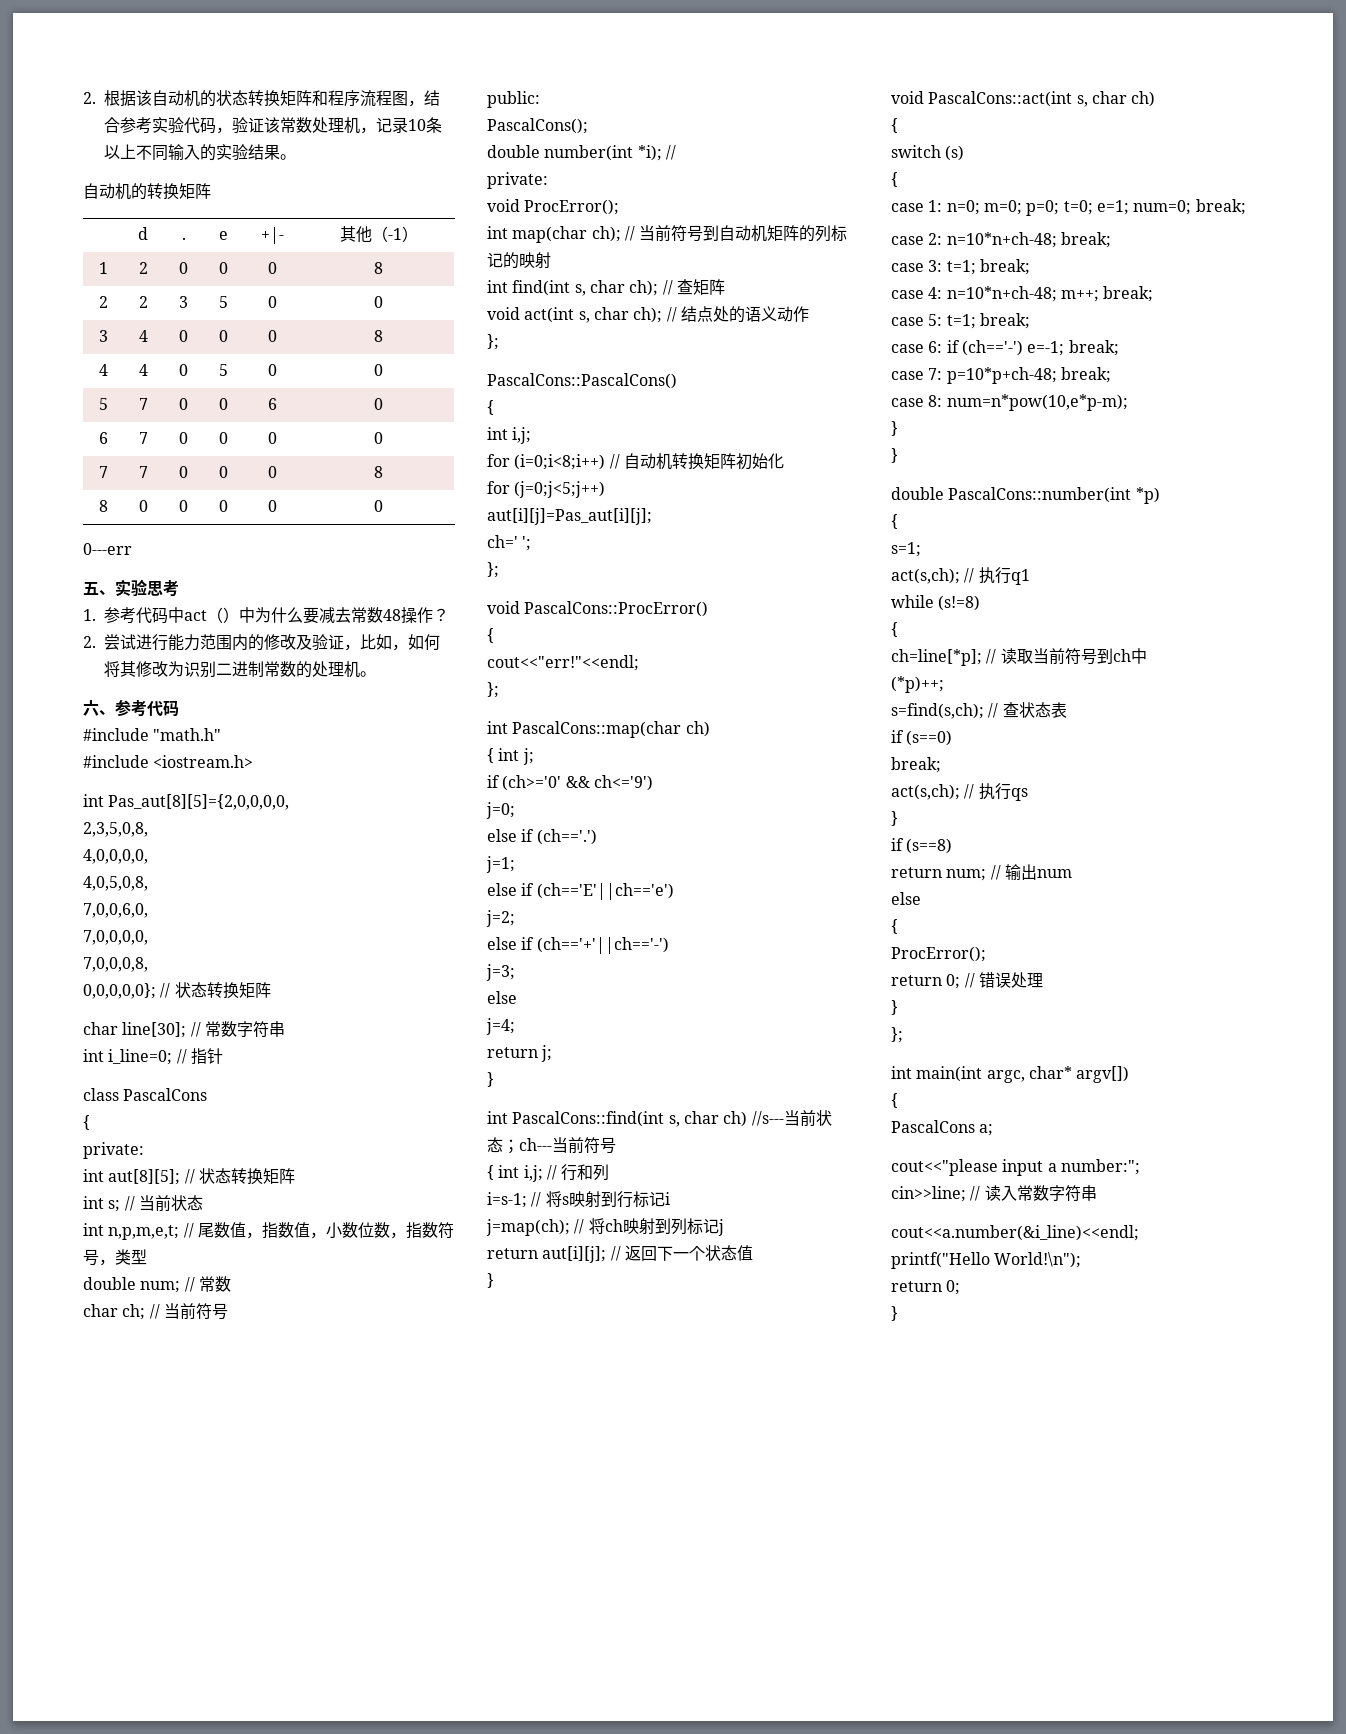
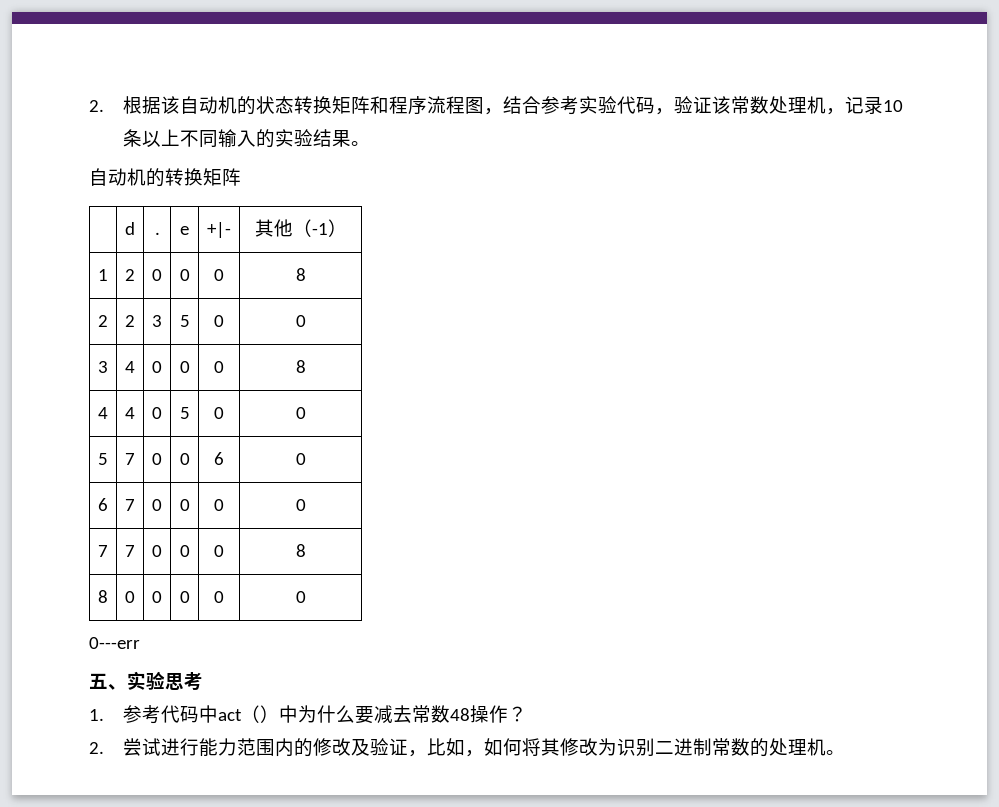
[83,700,179,717] [83,728,222,741] [83,755,254,768] [83,794,290,810] [83,822,148,837] [83,849,148,864] [83,876,148,891] [83,903,148,918] [83,930,148,945] [83,957,148,972] [83,982,271,999] [83,1021,285,1038] [83,1048,223,1065] [83,1088,208,1101] [83,1115,90,1130] [83,1142,144,1159] [83,1168,295,1185] [83,1195,203,1212] [83,1222,454,1240] [83,1249,147,1266] [83,1276,231,1293] [83,1303,228,1320] [487,91,540,108] [487,118,588,134] [487,145,676,161] [487,172,548,189] [487,199,620,215] [487,225,848,243] [487,252,551,269] [487,279,725,296] [487,306,809,323] [487,334,499,350] [487,373,677,389] [487,400,494,415] [487,427,532,444] [487,453,784,470] [487,481,606,498] [487,508,652,525] [487,535,532,551] [487,562,499,578] [487,601,709,617] [487,628,494,643] [487,655,639,671] [487,682,499,698] [487,721,710,738] [487,748,534,765] [487,775,653,791] [486,802,515,819] [487,829,597,845] [486,856,515,873] [487,883,674,900] [486,910,515,927] [487,937,669,954] [486,964,515,981] [487,991,517,1004] [486,1018,515,1035] [487,1045,553,1062] [487,1072,494,1087] [487,1110,832,1127] [487,1137,616,1154] [487,1164,610,1182] [487,1191,670,1208] [486,1218,724,1236] [487,1245,753,1263] [487,1273,494,1288] [891,91,1156,107] [891,118,898,133] [891,145,965,161] [891,172,898,187] [891,199,1246,216] [891,232,1111,248] [891,259,1030,275] [891,286,1154,302] [891,313,1030,329] [891,340,1119,356] [891,367,1111,384] [891,394,1128,411] [891,421,898,436] [891,448,898,463] [891,487,1160,504] [891,514,898,529] [891,542,921,557] [891,567,1030,585] [891,595,981,611] [891,622,898,637] [891,648,1147,666] [891,676,944,693] [891,702,1067,719] [891,730,953,746] [891,757,941,773] [891,783,1028,801] [891,811,898,826] [891,838,953,854] [891,864,1072,881] [891,892,921,905] [891,919,898,934] [891,946,986,962] [891,972,1043,989] [891,1000,898,1015] [891,1027,903,1043] [891,1066,1130,1083] [891,1093,898,1108] [891,1120,994,1136] [891,1159,1140,1176] [891,1185,1097,1202] [891,1225,1139,1241] [891,1252,1082,1269] [891,1280,961,1295] [891,1306,898,1321] // 六、参考代码 // #include "math.h" // #include <iostream.h> // int Pas_aut[8][5]={2,0,0,0,0, // 2,3,5,0,8, // 4,0,0,0,0, // 4,0,5,0,8, // 7,0,0,6,0, // 7,0,0,0,0, // 7,0,0,0,8, // 0,0,0,0,0}; // 状态转换矩阵 // char line[30]; // 常数字符串 // int i_line=0; // 指针 // class PascalCons // { // private: // int aut[8][5]; // 状态转换矩阵 // int s; // 当前状态 // int n,p,m,e,t; // 尾数值，指数值，小数位数，指数符号，类型 // double num; // 常数 // char ch; // 当前符号 // public: // PascalCons(); // double number(int *i); // // private: // void ProcError(); // int map(char ch); // 当前符号到自动机矩阵的列标记的映射 // int find(int s, char ch); // 查矩阵 // void act(int s, char ch); // 结点处的语义动作 // }; // PascalCons::PascalCons() // { // int i,j; // for (i=0;i<8;i++) // 自动机转换矩阵初始化 // for (j=0;j<5;j++) // aut[i][j]=Pas_aut[i][j]; // ch=' '; // }; // void PascalCons::ProcError() // { // cout<<"err!"<<endl; // }; // int PascalCons::map(char ch) // { int j; // if (ch>='0' && ch<='9') // j=0; // else if (ch=='.') // j=1; // else if (ch=='E'||ch=='e') // j=2; // else if (ch=='+'||ch=='-') // j=3; // else // j=4; // return j; // } // int PascalCons::find(int s, char ch) //s---当前状态；ch---当前符号 // { int i,j; // 行和列 // i=s-1; // 将s映射到行标记i // j=map(ch); // 将ch映射到列标记j // return aut[i][j]; // 返回下一个状态值 // } // void PascalCons::act(int s, char ch) // { // switch (s) // { // case 1: n=0; m=0; p=0; t=0; e=1; num=0; break; // case 2: n=10*n+ch-48; break; // case 3: t=1; break; // case 4: n=10*n+ch-48; m++; break; // case 5: t=1; break; // case 6: if (ch=='-') e=-1; break; // case 7: p=10*p+ch-48; break; // case 8: num=n*pow(10,e*p-m); // } // } // double PascalCons::number(int *p) // { // s=1; // act(s,ch); // 执行q1 // while (s!=8) // { // ch=line[*p]; // 读取当前符号到ch中 // (*p)++; // s=find(s,ch); // 查状态表 // if (s==0) // break; // act(s,ch); // 执行qs // } // if (s==8) // return num; // 输出num // else // { // ProcError(); // return 0; // 错误处理 // } // }; // int main(int argc, char* argv[]) // { // PascalCons a; // cout<<"please input a number:"; // cin>>line; // 读入常数字符串 // cout<<a.number(&i_line)<<endl; // printf("Hello World!\n"); // return 0; // } -> (845, 752) none

